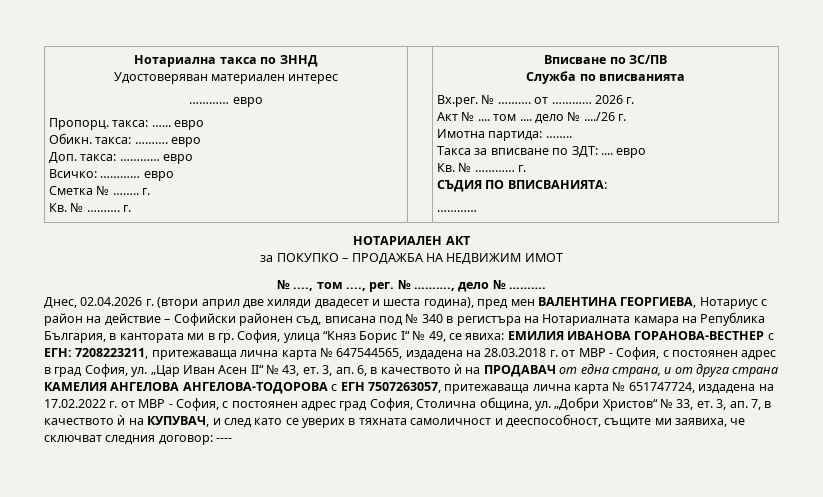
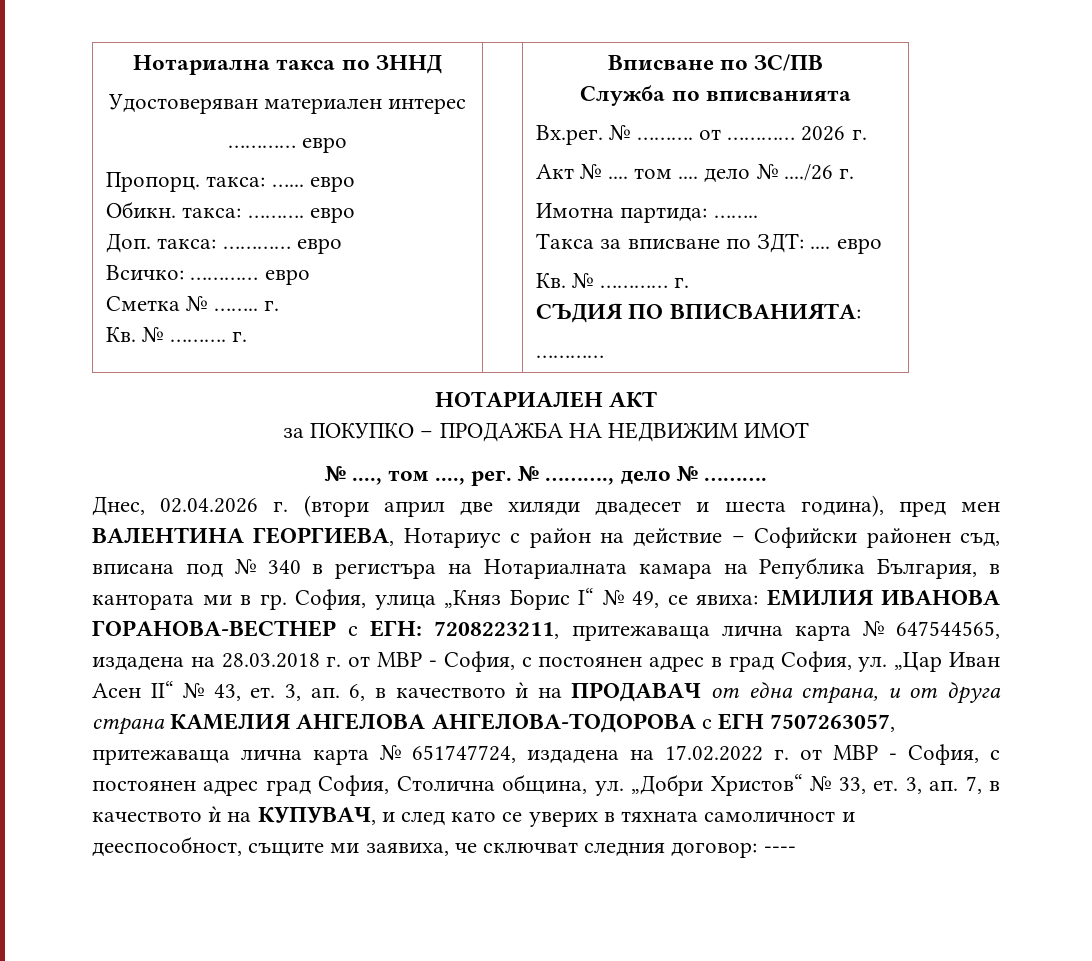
[323,331,356,340] “Княз -> [444,590,501,608] „Княз

